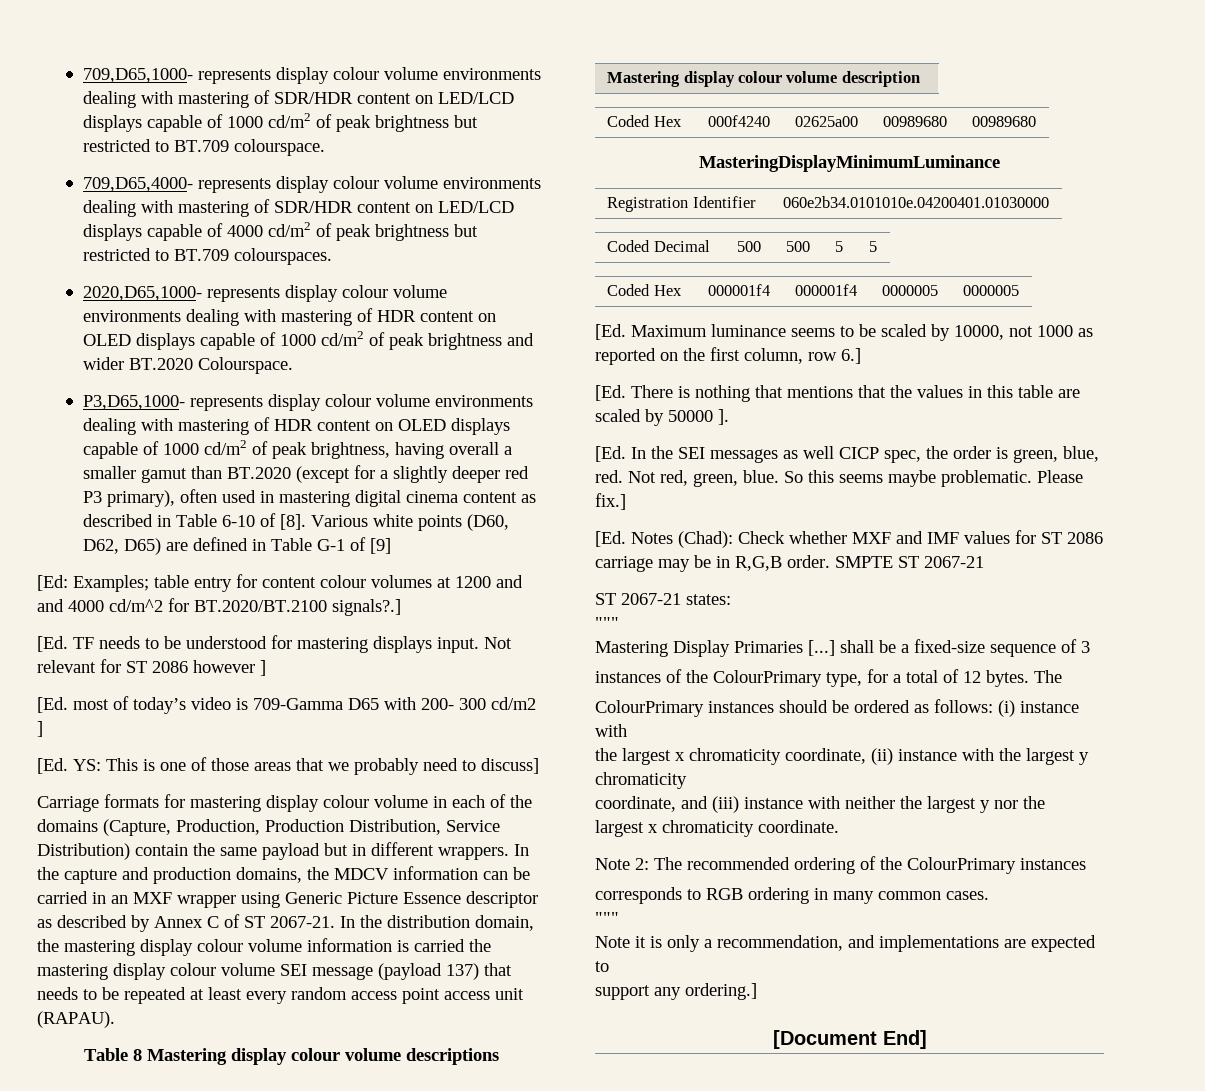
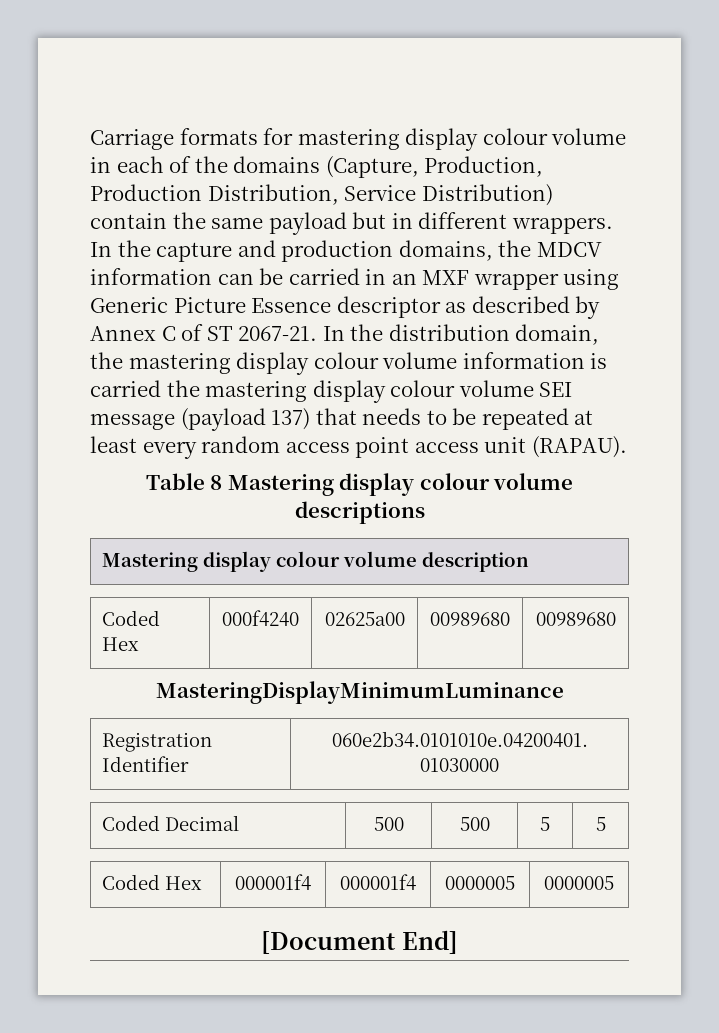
[82,67,541,84] [82,90,514,108] [82,113,478,132] [82,139,325,156] [82,176,541,193] [82,199,514,217] [82,222,478,241] [82,248,332,265] [82,285,447,302] [82,308,496,326] [82,331,534,350] [82,357,293,374] [82,394,533,411] [82,417,510,435] [82,440,512,459] [82,465,529,483] [82,489,536,507] [82,513,509,531] [82,537,391,555] [37,574,523,592] [37,598,401,616] [37,635,512,653] [37,659,266,676] [37,696,536,714] [37,721,43,737] [37,757,539,775] 709,D65,1000- represents display colour volume environments dealing with mastering of SDR/HDR content on LED/LCD displays capable of 1000 cd/m2 of peak brightness but restricted to BT.709 colourspace. // 709,D65,4000- represents display colour volume environments dealing with mastering of SDR/HDR content on LED/LCD displays capable of 4000 cd/m2 of peak brightness but restricted to BT.709 colourspaces. // 2020,D65,1000- represents display colour volume environments dealing with mastering of HDR content on OLED displays capable of 1000 cd/m2 of peak brightness and wider BT.2020 Colourspace. // P3,D65,1000- represents display colour volume environments dealing with mastering of HDR content on OLED displays capable of 1000 cd/m2 of peak brightness, having overall a smaller gamut than BT.2020 (except for a slightly deeper red P3 primary), often used in mastering digital cinema content as described in Table 6-10 of [8]. Various white points (D60, D62, D65) are defined in Table G-1 of [9] // [Ed: Examples; table entry for content colour volumes at 1200 and and 4000 cd/m^2 for BT.2020/BT.2100 signals?.] // [Ed. TF needs to be understood for mastering displays input. Not relevant for ST 2086 however ] // [Ed. most of today’s video is 709-Gamma D65 with 200- 300 cd/m2 ] // [Ed. YS: This is one of those areas that we probably need to discuss] // -> (90, 139) none
[595,324,1093,341] [595,347,861,365] [595,385,1080,402] [595,409,729,426] [595,446,1099,463] [595,470,1083,487] [595,493,626,510] [595,530,1103,548] [595,555,984,572] [595,593,731,605] [595,617,619,629] [595,639,1090,657] [595,669,1062,687] [595,699,1079,717] [595,724,627,737] [595,748,1089,765] [595,772,687,789] [595,796,1045,813] [595,820,839,837] [595,856,1086,874] [595,887,989,904] [595,912,619,924] [595,935,1096,952] [595,961,609,972] [595,983,757,1000] // [Ed. Maximum luminance seems to be scaled by 10000, not 1000 as reported on the first column, row 6.] // [Ed. There is nothing that mentions that the values in this table are scaled by 50000 ]. // [Ed. In the SEI messages as well CICP spec, the order is green, blue, red. Not red, green, blue. So this seems maybe problematic. Please fix.] // [Ed. Notes (Chad): Check whether MXF and IMF values for ST 2086 carriage may be in R,G,B order. SMPTE ST 2067-21 // ST 2067-21 states: // """ // Mastering Display Primaries [...] shall be a fixed-size sequence of 3 // instances of the ColourPrimary type, for a total of 12 bytes. The // ColourPrimary instances should be ordered as follows: (i) instance with // the largest x chromaticity coordinate, (ii) instance with the largest y chromaticity // coordinate, and (iii) instance with neither the largest y nor the // largest x chromaticity coordinate. // Note 2: The recommended ordering of the ColourPrimary instances // corresponds to RGB ordering in many common cases. // """ // Note it is only a recommendation, and implementations are expected to // support any ordering.] -> (614, 883) none

